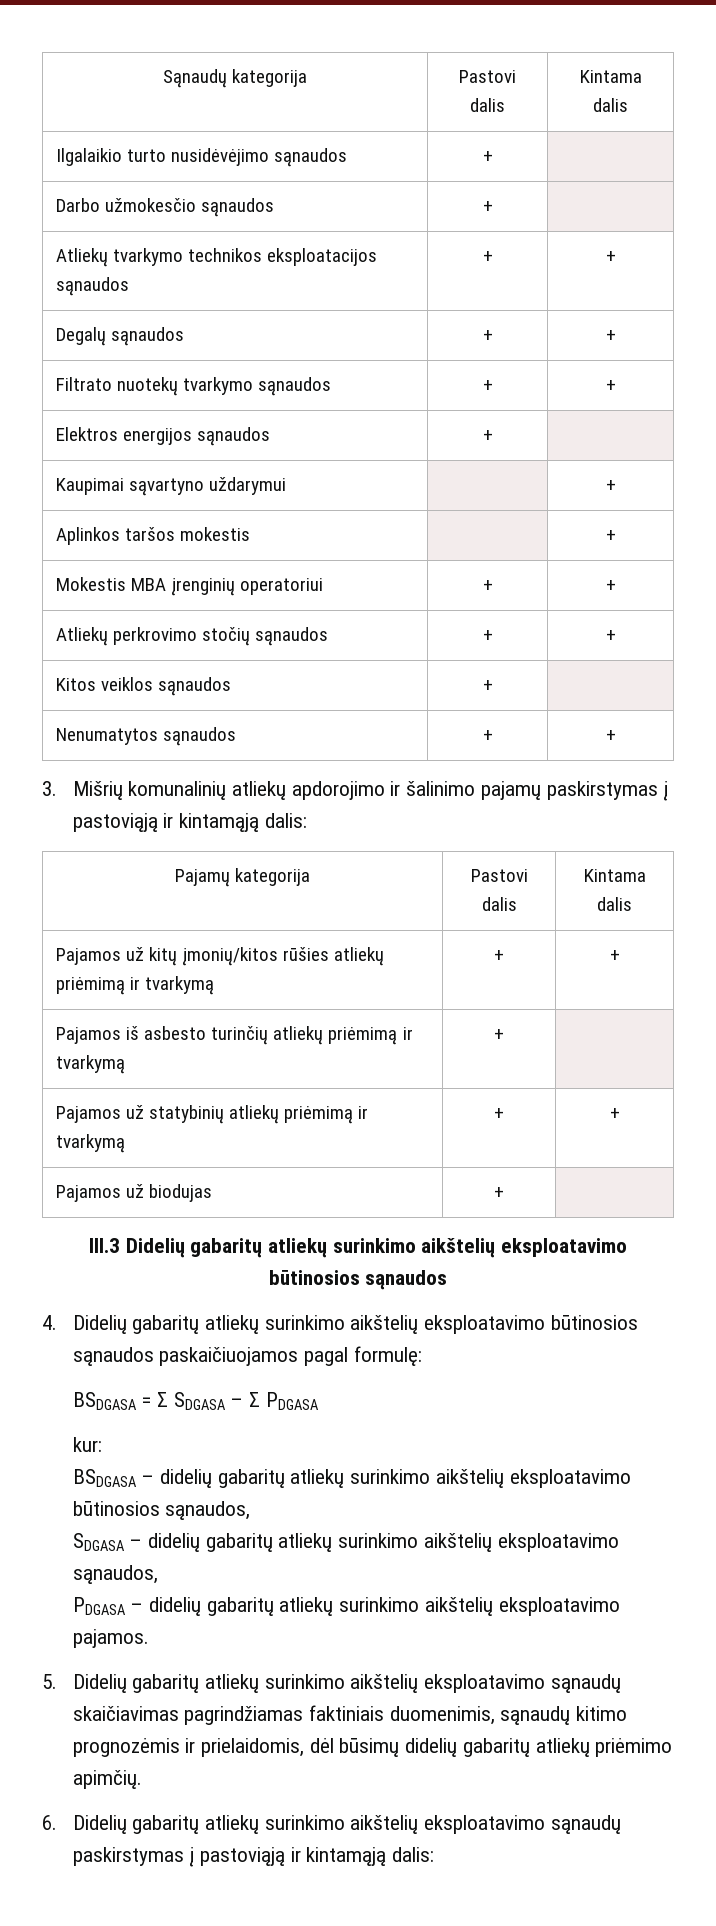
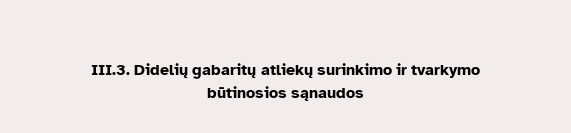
[162,69,308,88] [459,70,516,83] [470,98,505,112] [579,70,642,83] [593,98,628,112] [55,148,348,167] [482,151,493,162] [55,198,275,217] [482,201,493,212] [55,248,378,267] [55,277,129,296] [482,251,493,262] [605,251,616,262] [55,327,184,346] [482,330,493,341] [605,330,616,341] [55,377,332,396] [482,380,493,391] [605,380,616,391] [55,427,271,446] [482,430,493,441] [55,477,287,496] [605,480,616,491] [55,527,251,545] [605,530,616,541] [55,577,324,596] [482,580,493,591] [605,580,616,591] [55,627,329,646] [482,630,493,641] [605,630,616,641] [55,677,232,696] [482,680,493,691] [55,727,236,746] [482,730,493,741] [605,730,616,741] [42,781,669,801] [72,813,307,832] [174,868,311,887] [470,869,528,882] [481,897,517,911] [583,869,646,882] [597,897,632,911] [55,947,385,966] [55,976,215,995] [494,950,504,961] [609,950,620,961] [55,1026,413,1045] [55,1055,125,1074] [494,1029,504,1040] [55,1105,369,1124] [55,1134,125,1153] [494,1108,504,1119] [609,1108,620,1119] [55,1184,213,1202] [494,1187,504,1198] [88,1238,628,1258] [268,1270,448,1290] [42,1315,638,1334] [72,1346,422,1366] [72,1392,319,1410] [72,1437,102,1452] [72,1469,631,1488] [72,1501,251,1520] [72,1533,619,1552] [72,1565,158,1584] [72,1597,620,1616] [72,1629,149,1648] [42,1674,621,1693] [72,1705,628,1725] [72,1738,673,1757] [72,1770,142,1789] [42,1815,621,1834] [72,1847,435,1867] Sąnaudų kategorija | Pastovi dalis | Kintama dalis // Ilgalaikio turto nusidėvėjimo sąnaudos | + | // Darbo užmokesčio sąnaudos | + | // Atliekų tvarkymo technikos eksploatacijos sąnaudos | + | + // Degalų sąnaudos | + | + // Filtrato nuotekų tvarkymo sąnaudos | + | + // Elektros energijos sąnaudos | + | // Kaupimai sąvartyno uždarymui | | + // Aplinkos taršos mokestis | | + // Mokestis MBA įrenginių operatoriui | + | + // Atliekų perkrovimo stočių sąnaudos | + | + // Kitos veiklos sąnaudos | + | // Nenumatytos sąnaudos | + | + // 3. Mišrių komunalinių atliekų apdorojimo ir šalinimo pajamų paskirstymas į pastoviąją ir kintamąją dalis: // Pajamų kategorija | Pastovi dalis | Kintama dalis // Pajamos už kitų įmonių/kitos rūšies atliekų priėmimą ir tvarkymą | + | + // Pajamos iš asbesto turinčių atliekų priėmimą ir tvarkymą | + | // Pajamos už statybinių atliekų priėmimą ir tvarkymą | + | + // Pajamos už biodujas | + | // III.3 Didelių gabaritų atliekų surinkimo aikštelių eksploatavimo būtinosios sąnaudos // 4. Didelių gabaritų atliekų surinkimo aikštelių eksploatavimo būtinosios sąnaudos paskaičiuojamos pagal formulę: // BSDGASA = Σ SDGASA – Σ PDGASA // kur: // BSDGASA – didelių gabaritų atliekų surinkimo aikštelių eksploatavimo būtinosios sąnaudos, // SDGASA – didelių gabaritų atliekų surinkimo aikštelių eksploatavimo sąnaudos, // PDGASA – didelių gabaritų atliekų surinkimo aikštelių eksploatavimo pajamos. // 5. Didelių gabaritų atliekų surinkimo aikštelių eksploatavimo sąnaudų skaičiavimas pagrindžiamas faktiniais duomenimis, sąnaudų kitimo prognozėmis ir prielaidomis, dėl būsimų didelių gabaritų atliekų priėmimo apimčių. // 6. Didelių gabaritų atliekų surinkimo aikštelių eksploatavimo sąnaudų paskirstymas į pastoviąją ir kintamąją dalis: -> [90,63,481,79] [206,86,365,101] III.3. Didelių gabaritų atliekų surinkimo ir tvarkymo būtinosios sąnaudos

